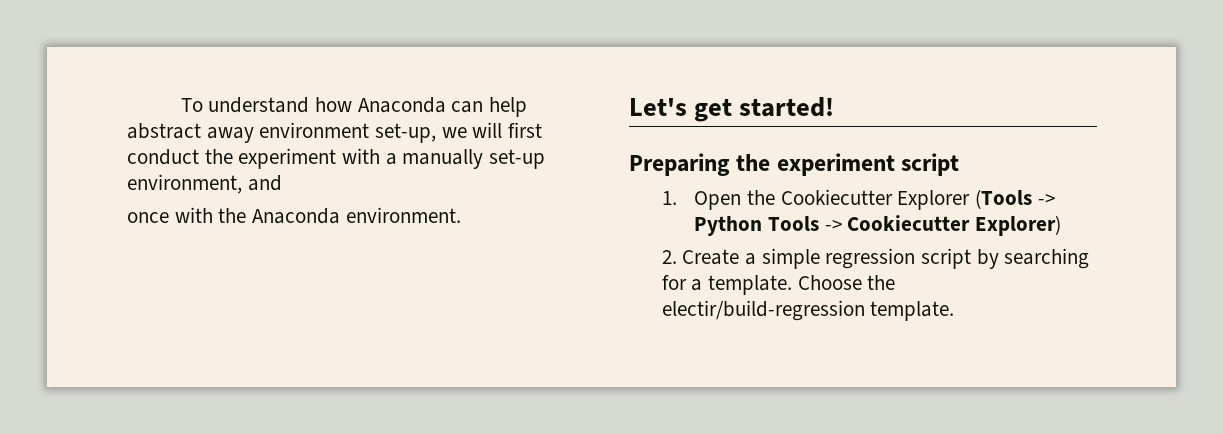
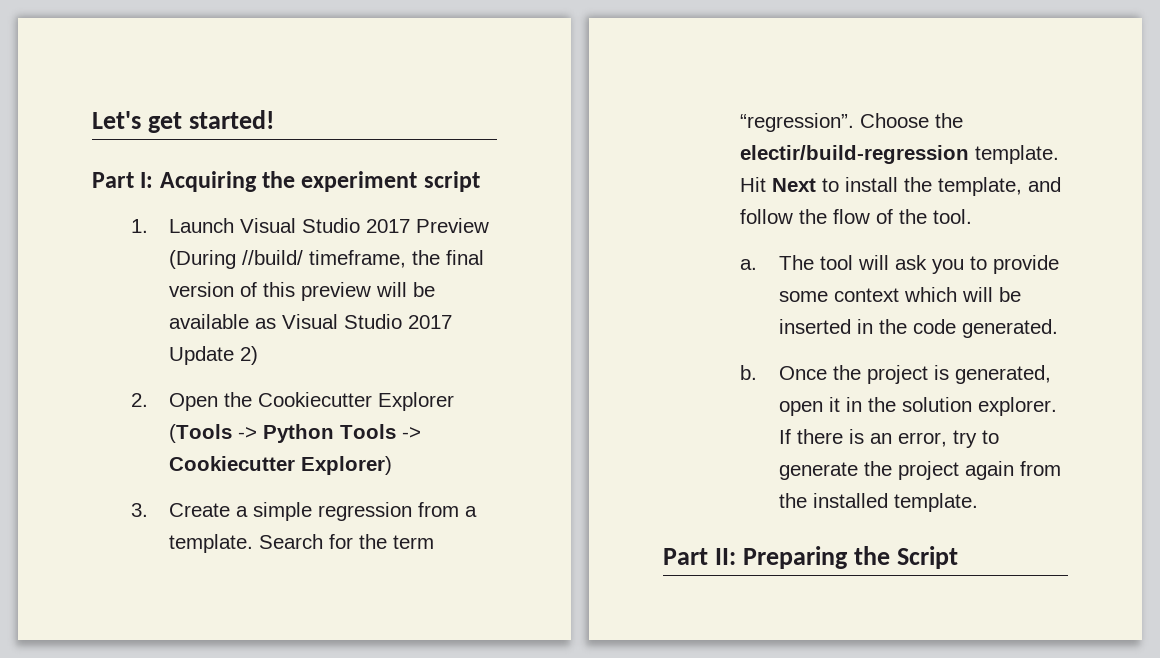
[180,97,527,117] [127,122,543,143] [127,148,546,169] [127,174,282,194] [127,207,461,224] To understand how Anaconda can help abstract away environment set-up, we will first conduct the experiment with a manually set-up environment, and // once with the Anaconda environment. // -> (92, 120) none
[629,153,730,176] Preparing -> [92,171,257,192] Part I: Acquiring
(677, 198) none -> [169,218,490,233] [169,250,485,269] [169,282,436,301] [169,314,453,329] [169,346,259,365] [130,393,148,407] Launch Visual Studio 2017 Preview (During //build/ timeframe, the final version of this preview will be available as Visual Studio 2017 Update 2) // 2.
[661,250,677,264] 2. -> [130,503,148,517] 3.
[920,248,1090,269] [661,275,896,295] [661,300,955,321] script by searching for a template. Choose the electir/build-regression template. -> [418,502,478,517] [169,534,435,553] [740,113,964,132] [740,145,1060,164] [740,177,1062,196] [740,209,973,224] [740,255,1059,274] [778,287,1021,302] [778,319,1058,338] [740,365,1051,384] [778,397,1057,416] [778,429,999,448] [778,461,1061,480] [778,493,978,512] [663,546,958,569] from a template. Search for the term “regression”. Choose the electir/build-regression template. Hit Next to install the template, and follow the flow of the tool. // a. The tool will ask you to provide some context which will be inserted in the code generated. // b. Once the project is generated, open it in the solution explorer. If there is an error, try to generate the project again from the installed template. // Part II: Preparing the Script

